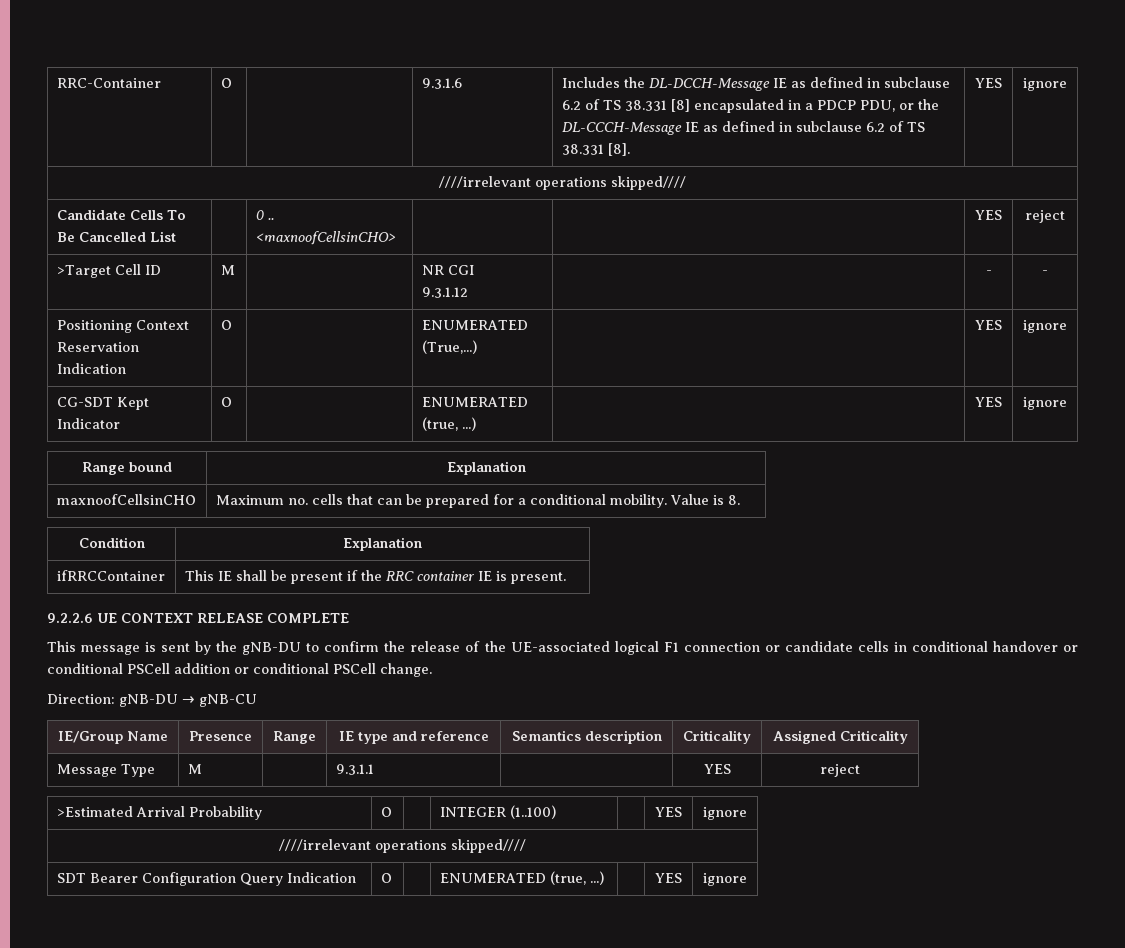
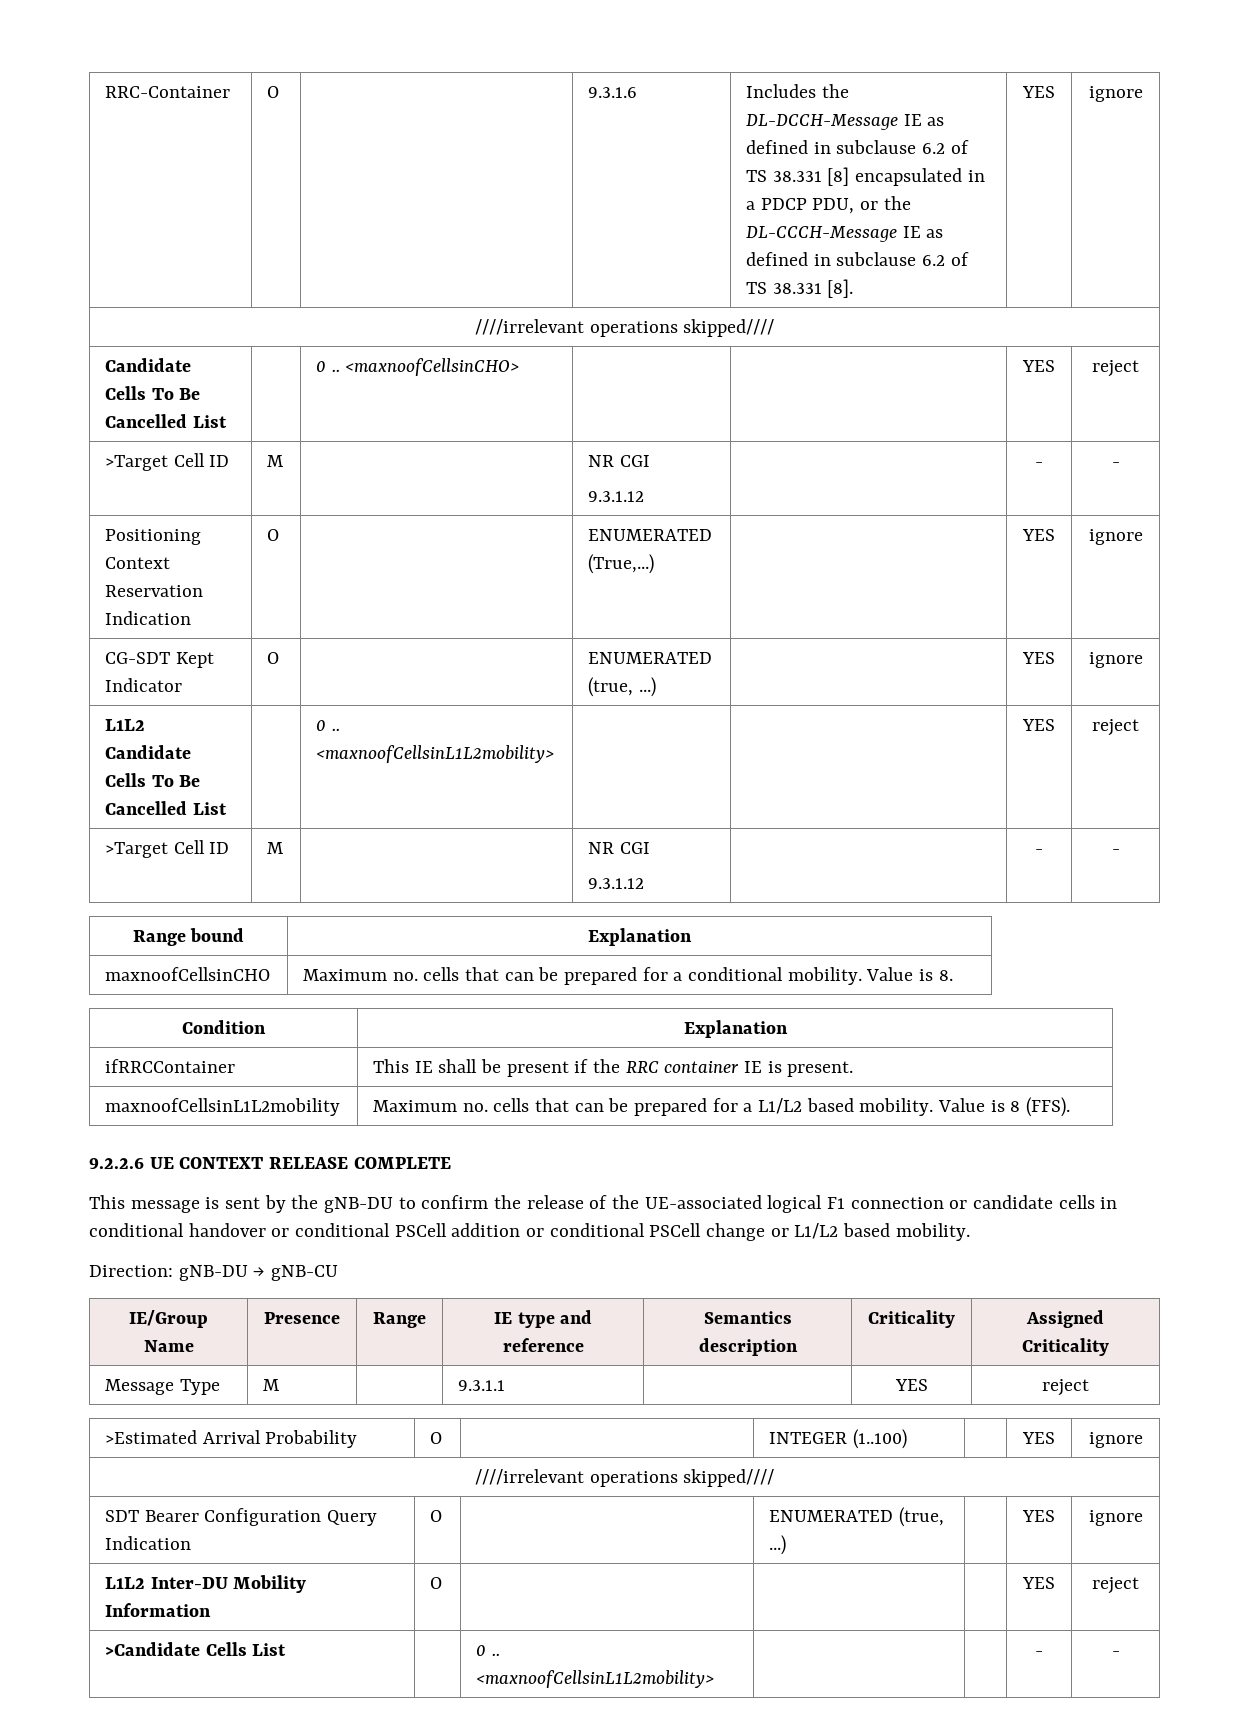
(1067, 403) none -> [105,719,146,731] [105,745,192,759] [105,773,201,787] [105,801,227,815] [316,720,340,731] [316,745,555,763] [1022,719,1055,731] [1092,719,1139,736] [105,840,230,858] [267,842,284,854] [588,842,650,854] [588,878,645,889] [1035,849,1043,854] [1111,849,1120,854] // L1L2 Candidate Cells To Be Cancelled List | | 0 .. <maxnoofCellsinL1L2mobility> | | | YES | reject // >Target Cell ID | M | | NR CGI // 9.3.1.12 | | - | -
(566, 578) none -> [105,1098,341,1116] [373,1097,1071,1117] // maxnoofCellsinL1L2mobility | Maximum no. cells that can be prepared for a L1/L2 based mobility. Value is 8 (FFS).
[380,663,432,677] change. -> [706,1223,970,1241] change or L1/L2 based mobility.
(747, 879) none -> [105,1575,307,1593] [105,1603,212,1617] [430,1577,443,1589] [1022,1577,1055,1589] [1092,1577,1139,1594] [105,1642,287,1656] [476,1645,500,1656] [476,1670,715,1688] [1035,1651,1043,1656] [1111,1651,1120,1656] // L1L2 Inter-DU Mobility Information | O | | | | YES | reject // >Candidate Cells List | | 0 .. <maxnoofCellsinL1L2mobility> | | | - | -

